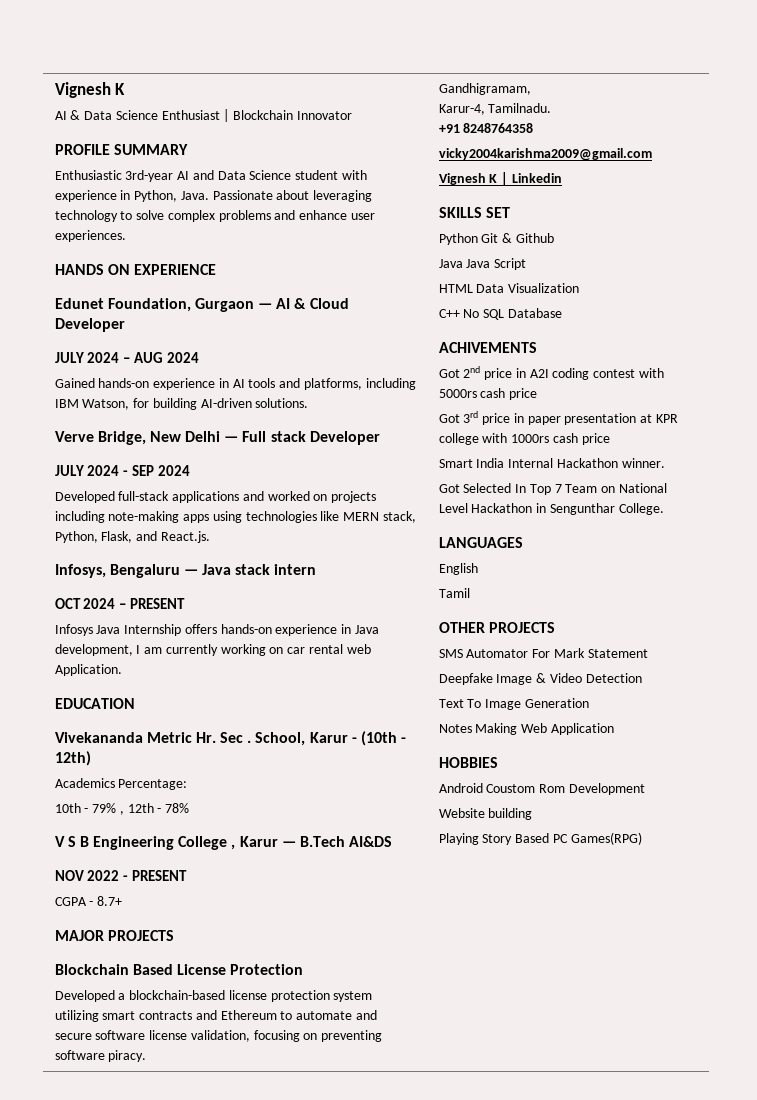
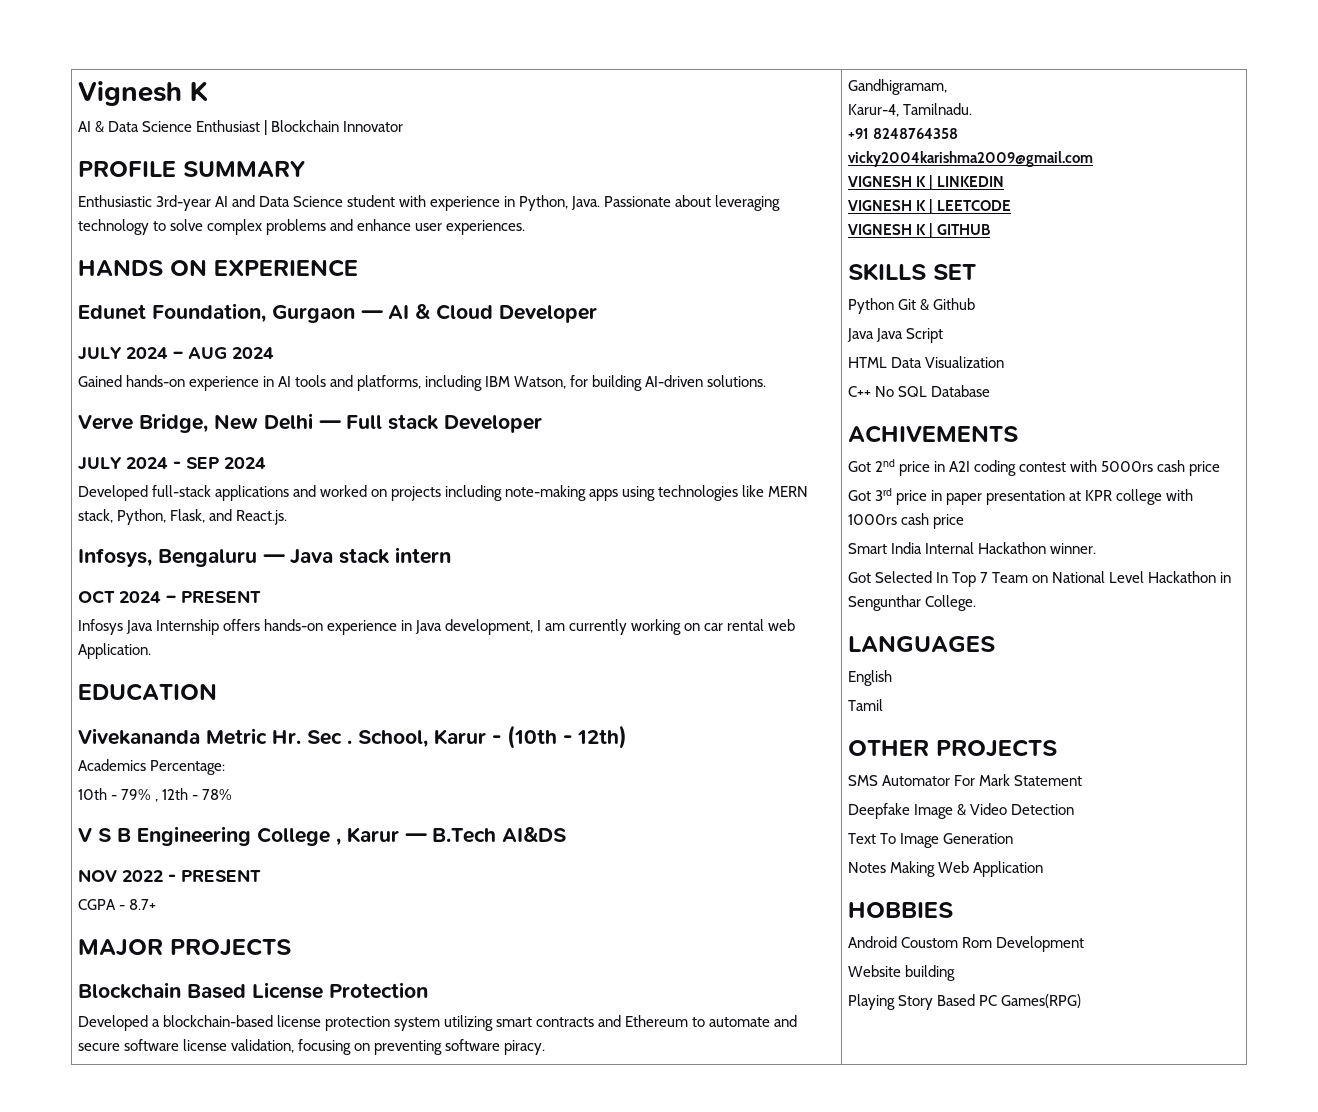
[438,172,562,185] Vignesh K | Linkedin -> [847,175,1004,190] [847,199,1011,214] [847,223,990,238] VIGNESH K | LINKEDIN // VIGNESH K | LEETCODE // VIGNESH K | GITHUB

